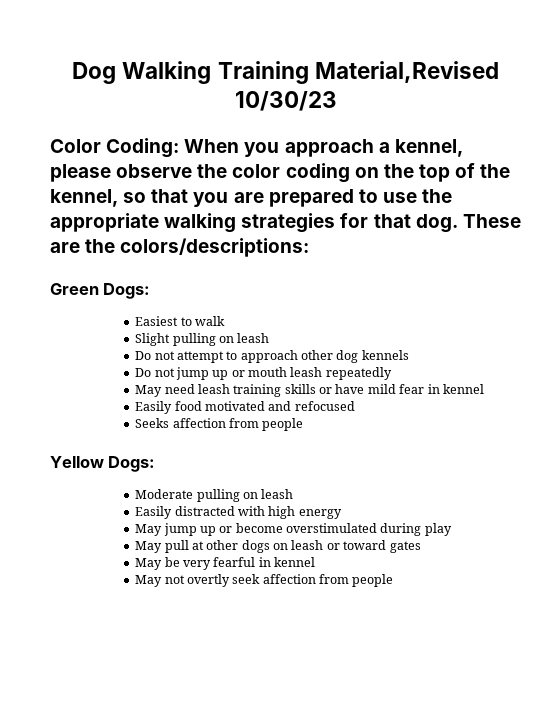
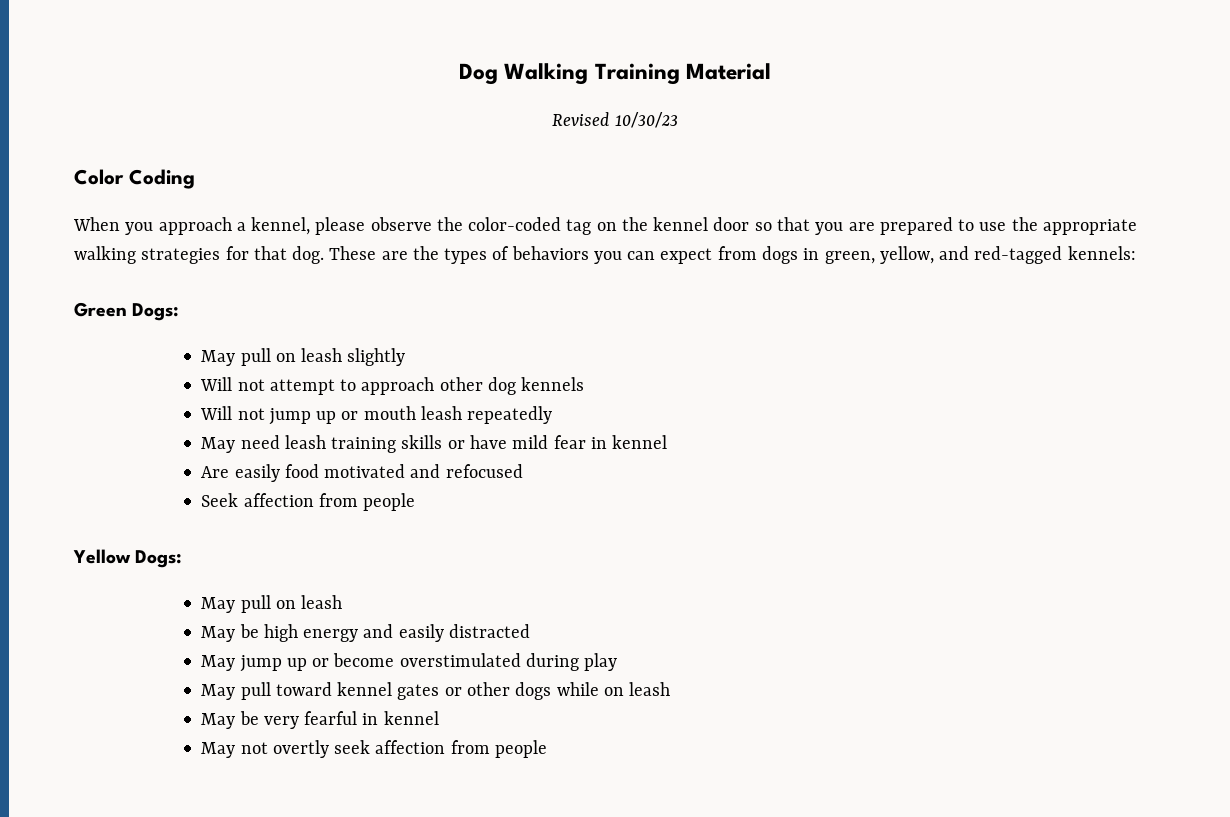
[314,61,499,83] Material,Revised -> [685,63,771,80] [552,112,610,126] Material // Revised
[106,138,180,158] Coding: -> [129,169,195,189] Coding //
[232,163,511,183] [50,189,118,207] color coding on the top of the kennel, -> [468,217,750,235] color-coded tag on the kennel door
[120,238,310,257] [50,283,151,299] [135,316,225,326] [135,333,270,346] [135,351,152,360] colors/descriptions: // Green Dogs: // Easiest to walk // Slight pulling on leash // Do -> [444,246,1136,264] [74,302,180,321] [201,348,406,366] [200,377,233,391] types of behaviors you can expect from dogs in green, yellow, and red-tagged kennels: // Green Dogs: // May pull on leash slightly // Will
[135,368,152,377] Do -> [200,406,233,420] Will
[135,401,173,414] Easily -> [201,464,280,482] Are easily
[135,418,170,428] Seeks -> [201,493,239,507] Seek
[135,489,294,502] [135,506,265,519] Moderate pulling on leash // Easily distracted with -> [201,595,343,613] [201,624,259,642] May pull on leash // May be
(342, 514) none -> [363,624,530,642] and easily distracted
[191,541,204,550] at -> [275,682,462,700] toward kennel gates or
[273,540,421,553] on leash or toward gates -> [556,682,671,696] while on leash

